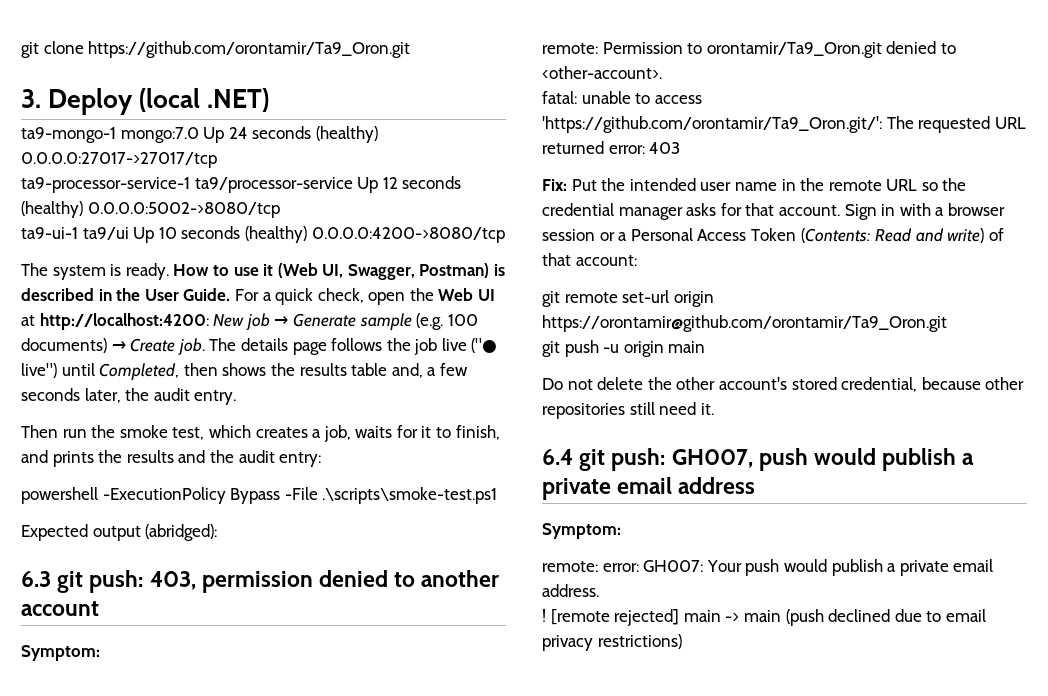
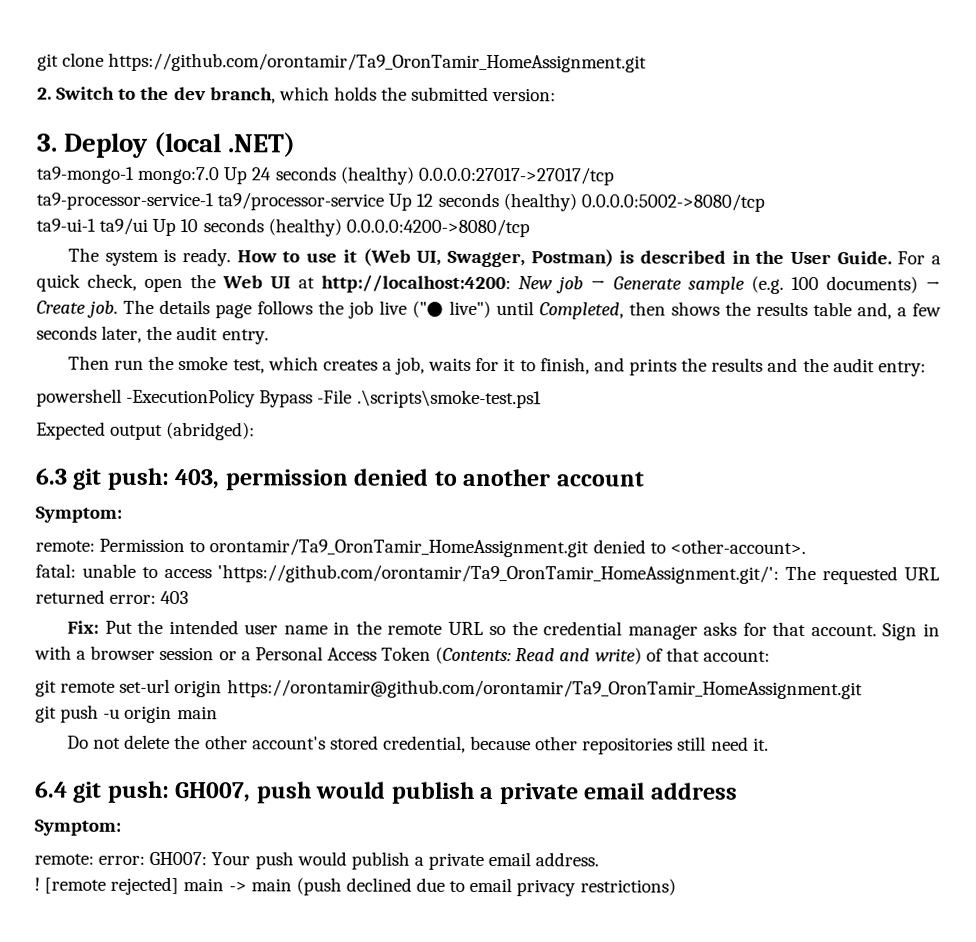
[88,41,411,58] https://github.com/orontamir/Ta9_Oron.git -> [108,52,648,73] [37,86,557,104] https://github.com/orontamir/Ta9_OronTamir_HomeAssignment.git // 2. Switch to the dev branch, which holds the submitted version:
[706,42,882,58] orontamir/Ta9_Oron.git -> [209,538,590,558] orontamir/Ta9_OronTamir_HomeAssignment.git
[542,116,882,133] 'https://github.com/orontamir/Ta9_Oron.git/': -> [217,564,780,584] 'https://github.com/orontamir/Ta9_OronTamir_HomeAssignment.git/':
[542,315,947,332] https://orontamir@github.com/orontamir/Ta9_Oron.git -> [226,679,863,700] https://orontamir@github.com/orontamir/Ta9_OronTamir_HomeAssignment.git

